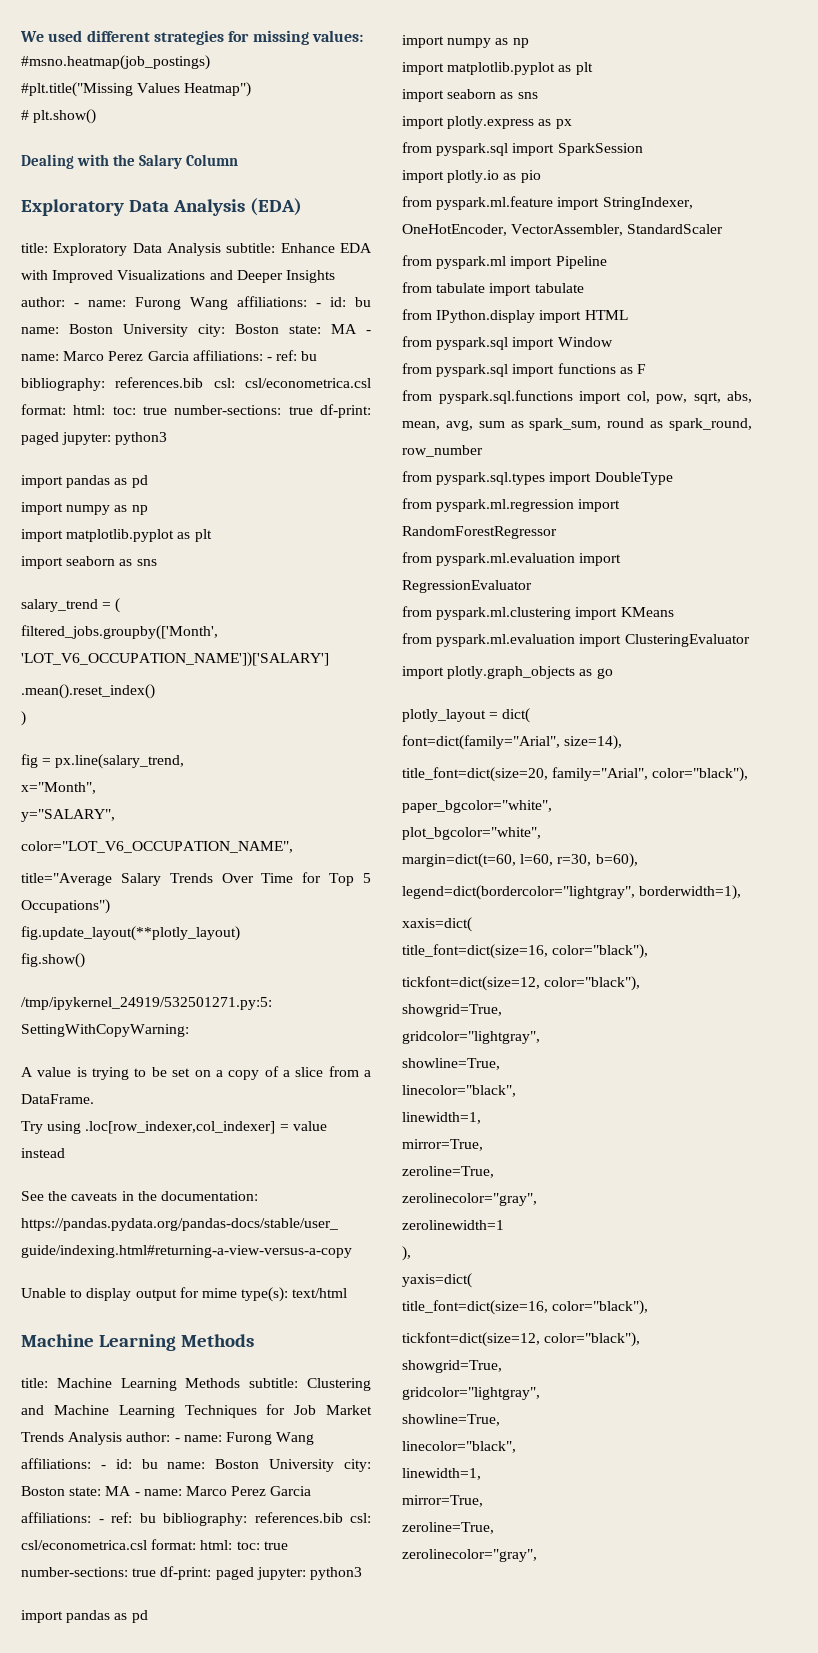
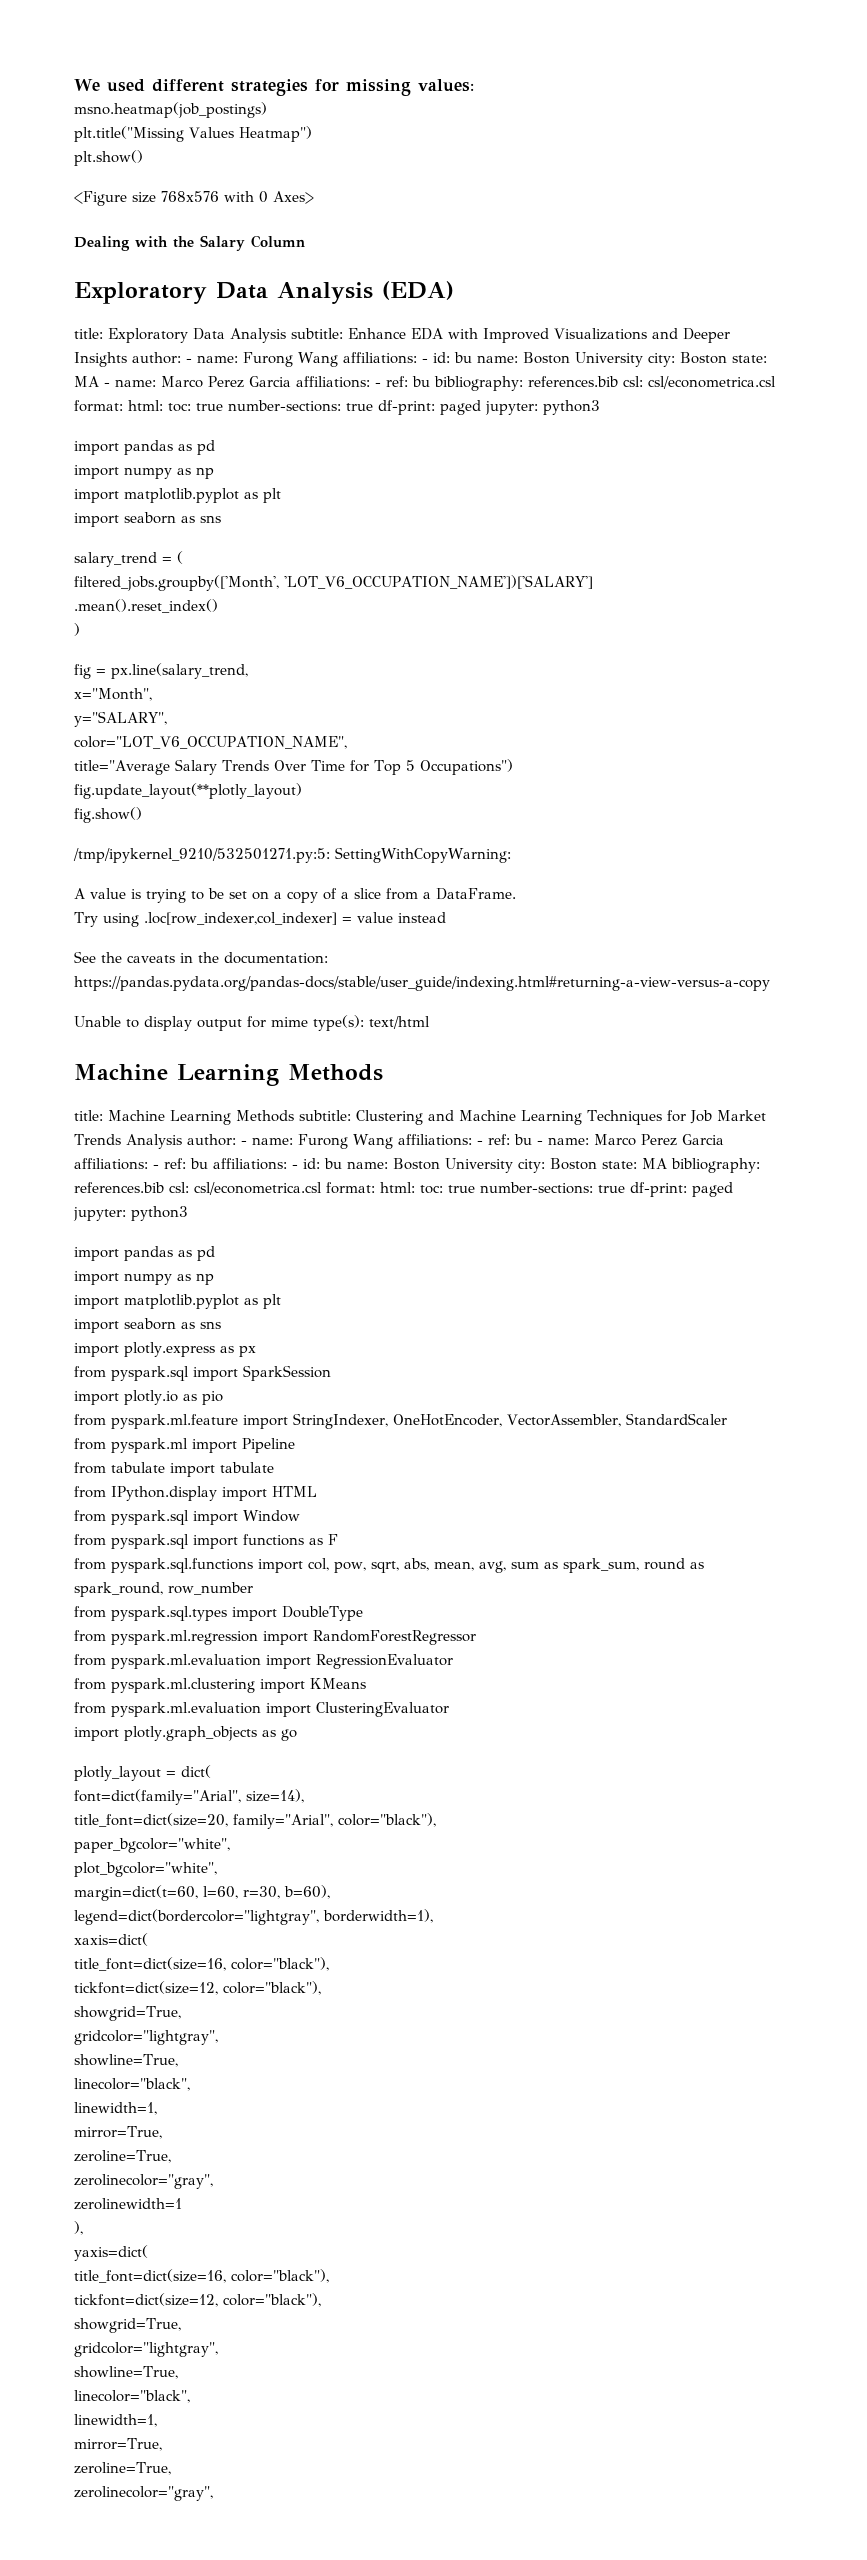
[21,55,210,70] [21,82,133,97] #msno.heatmap(job_postings) // #plt.title("Missing -> [74,102,267,118] [74,126,184,142] msno.heatmap(job_postings) // plt.title("Missing
[21,110,29,120] # -> (312, 134) none
(97, 116) none -> [74,191,314,206] // <Figure size 768x576 with 0 Axes>
[21,997,272,1010] /tmp/ipykernel_24919/532501271.py:5: -> [73,848,330,863] /tmp/ipykernel_9210/532501271.py:5:
[115,1459,371,1472] [21,1486,312,1496] [21,1512,156,1523] id: bu name: Boston University city: Boston state: MA - name: Marco Perez Garcia affiliations: - ref: bu -> [487,1134,724,1146] [74,1158,667,1173] ref: bu - name: Marco Perez Garcia affiliations: - ref: bu affiliations: - id: bu name: Boston University city: Boston state: MA

